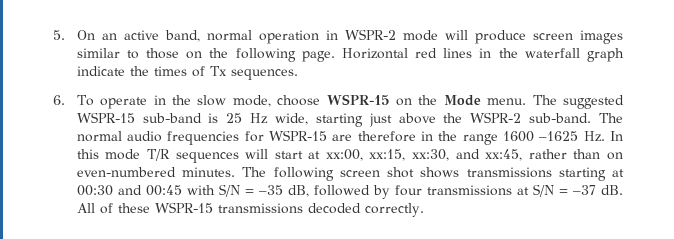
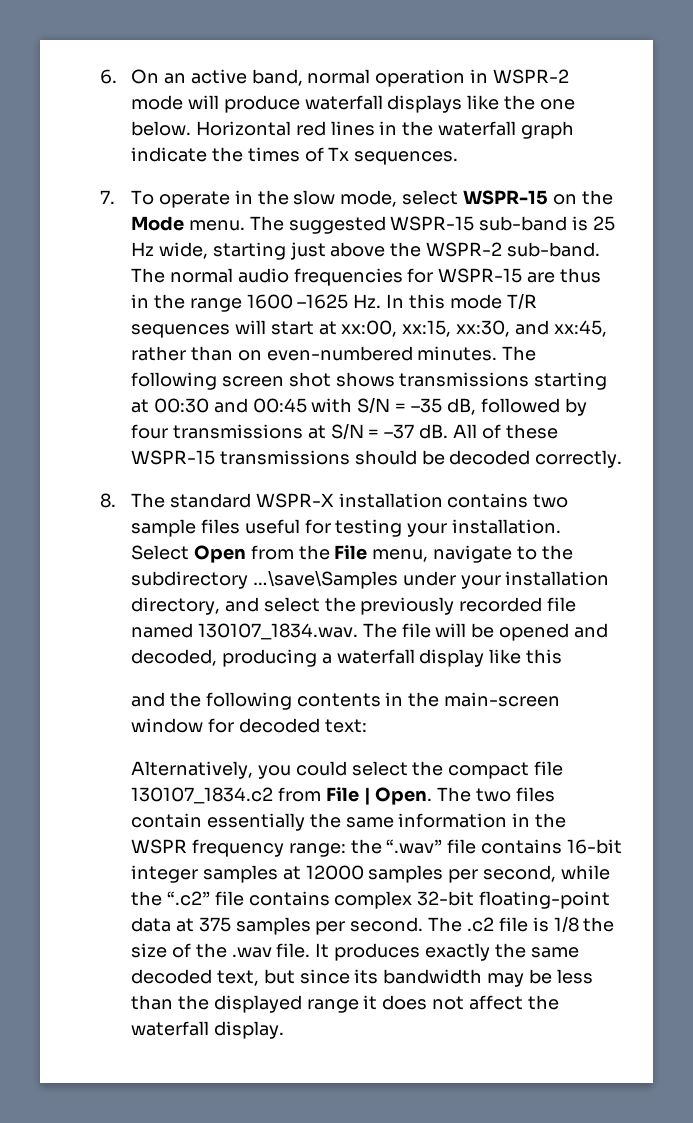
[52,30,65,40] 5. -> [100,69,118,84] 6.
[532,30,623,44] [76,48,335,62] screen images similar to those on the following page. -> [304,95,575,113] [130,121,191,136] waterfall displays like the one below.
[52,95,65,105] 6. -> [100,190,116,204] 7.
[277,95,321,106] choose -> [402,190,459,205] select
[357,131,416,142] therefore -> [559,268,601,283] thus
(303, 208) none -> [354,450,445,465] should be
(424, 210) none -> [100,493,569,508] [130,519,562,537] [130,545,573,563] [130,570,610,589] [130,597,577,615] [130,623,608,641] [130,649,563,667] [130,692,561,710] [130,718,367,733] [130,761,564,779] [130,787,555,805] [130,813,567,831] [130,839,622,857] [130,865,610,883] [130,891,611,909] [130,916,615,935] [130,943,579,961] [130,969,593,987] [130,995,559,1013] [130,1021,284,1039] // 8. The standard WSPR-X installation contains two sample files useful for testing your installation. Select Open from the File menu, navigate to the subdirectory …\save\Samples under your installation directory, and select the previously recorded file named 130107_1834.wav. The file will be opened and decoded, producing a waterfall display like this // and the following contents in the main-screen window for decoded text: // Alternatively, you could select the compact file 130107_1834.c2 from File | Open. The two files contain essentially the same information in the WSPR frequency range: the “.wav” file contains 16-bit integer samples at 12000 samples per second, while the “.c2” file contains complex 32-bit floating-point data at 375 samples per second. The .c2 file is 1/8 the size of the .wav file. It produces exactly the same decoded text, but since its bandwidth may be less than the displayed range it does not affect the waterfall display.

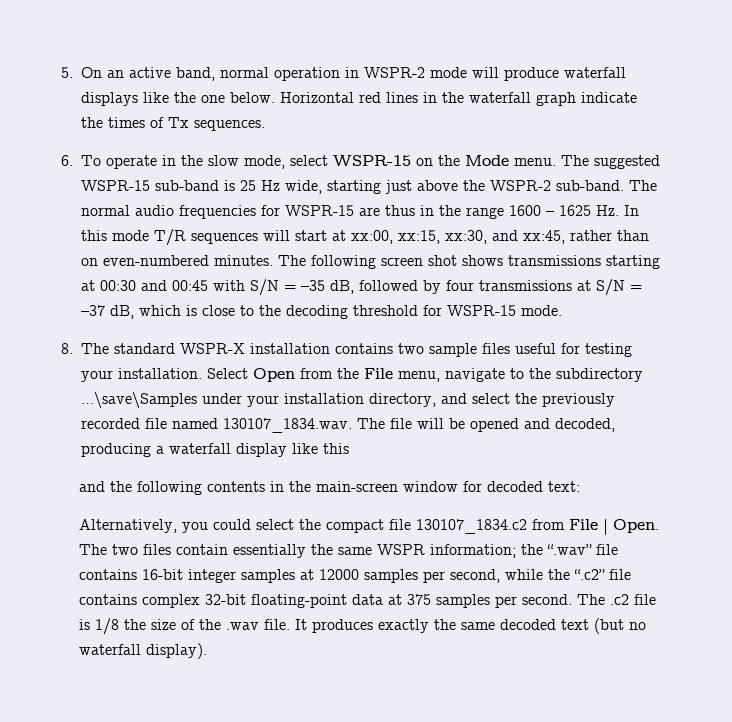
[100,69,118,84] 6. -> [61,67,74,78] 5.
[100,190,116,204] 7. -> [61,155,74,166] 6.
[297,294,349,309] –1625 -> [546,205,592,216] – 1625
[419,424,558,439] [130,450,623,468] dB. All of these WSPR-15 transmissions should be decoded correctly. -> [110,305,563,319] dB, which is close to the decoding threshold for WSPR-15 mode.
[398,813,567,828] [130,839,346,857] information in the WSPR frequency range: -> [377,544,517,558] WSPR information;
[216,969,593,987] [130,995,559,1013] [130,1021,284,1039] text, but since its bandwidth may be less than the displayed range it does not affect the waterfall display. -> [561,618,647,634] [79,643,208,659] text (but no waterfall display).

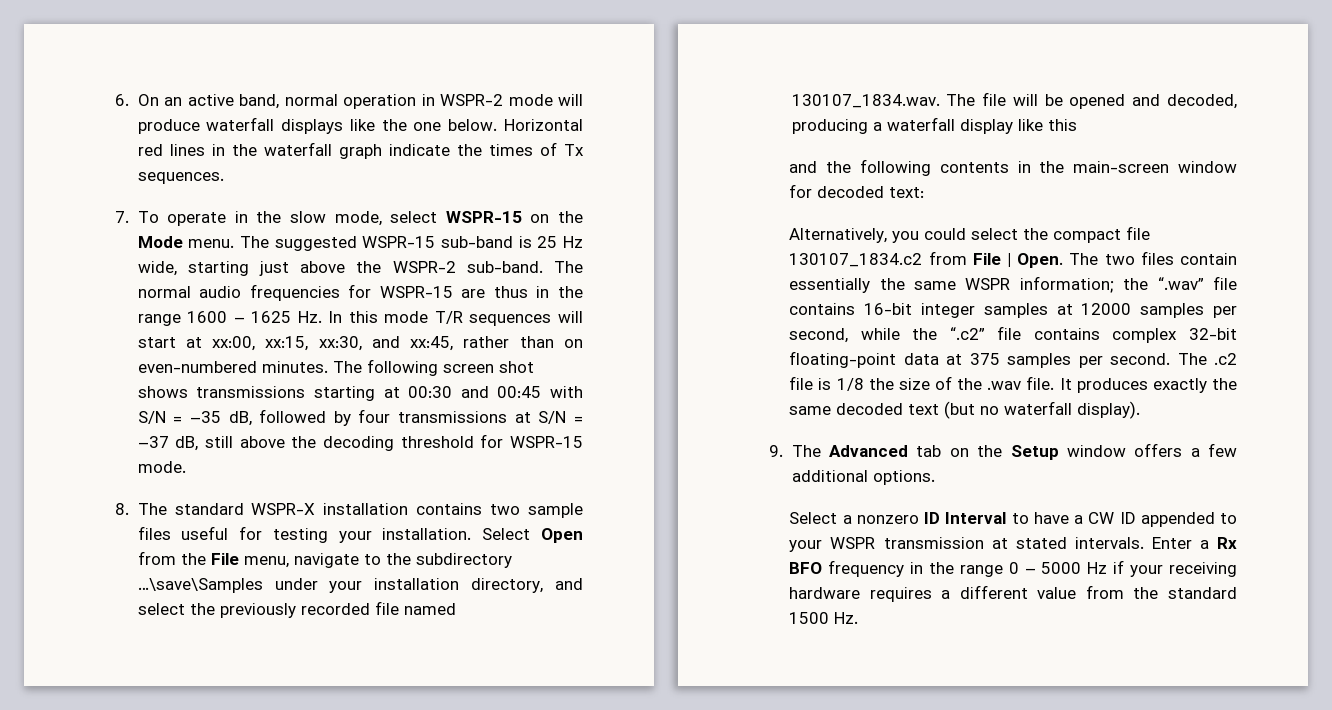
[61,67,74,78] 5. -> [115,94,130,106] 6.
[61,155,74,166] 6. -> [115,211,130,223] 7.
[139,305,255,316] which is close to -> [204,436,285,448] still above
(208, 651) none -> [769,443,1237,460] [791,470,935,485] [789,512,1237,527] [789,537,1237,552] [789,560,1237,577] [789,585,1237,602] [789,612,859,624] // 9. The Advanced tab on the Setup window offers a few additional options. // Select a nonzero ID Interval to have a CW ID appended to your WSPR transmission at stated intervals. Enter a Rx BFO frequency in the range 0 – 5000 Hz if your receiving hardware requires a different value from the standard 1500 Hz.

